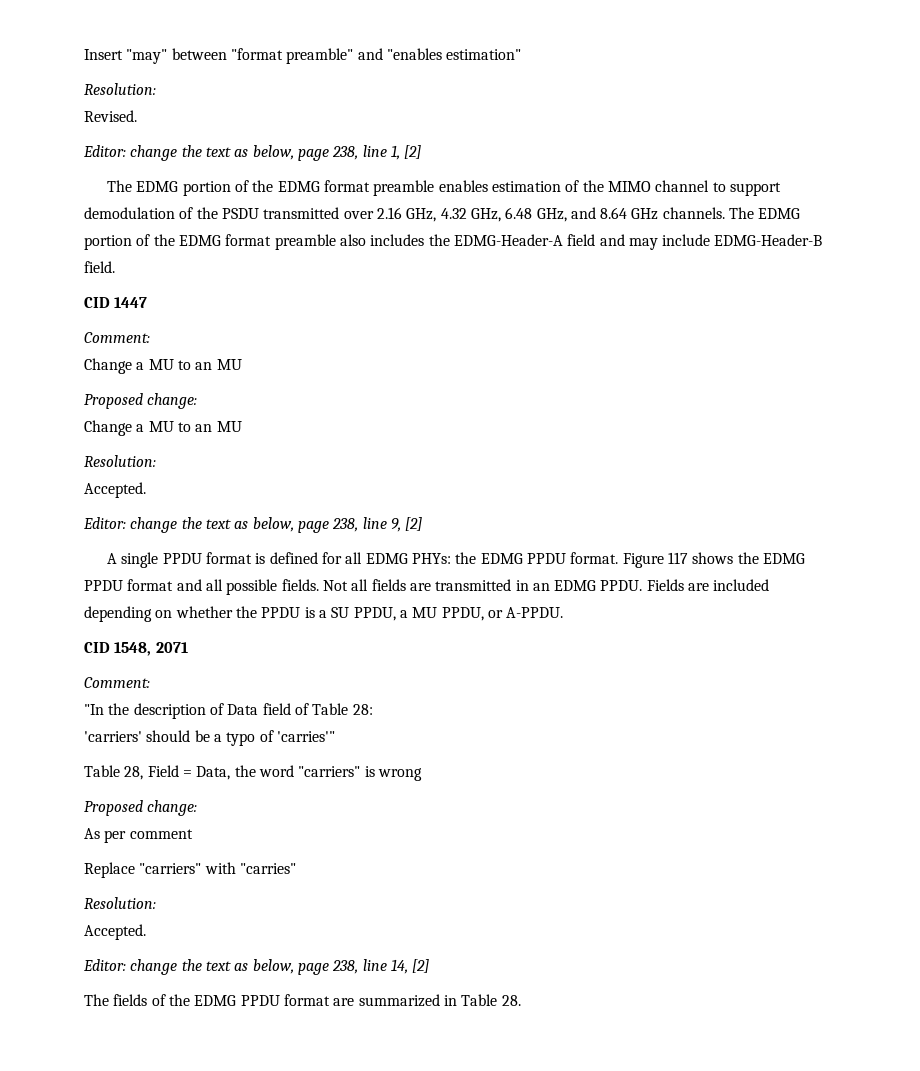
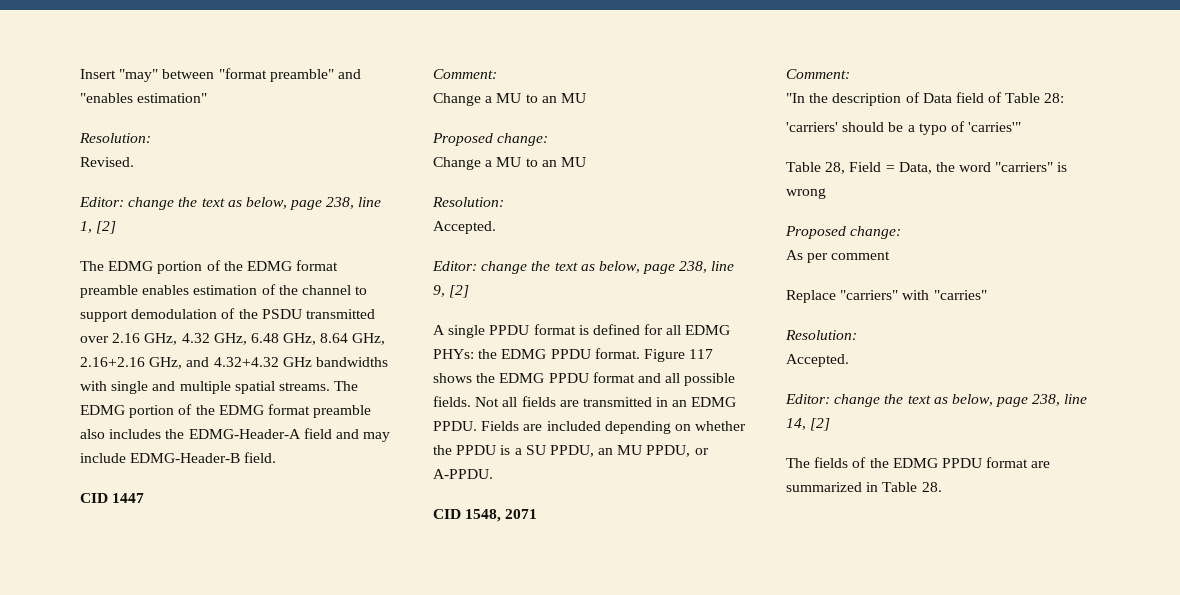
[607,181,651,192] MIMO -> (298, 290) none
[570,207,725,220] and 8.64 GHz channels. -> [320,333,386,345] [80,357,388,369] [80,381,330,394] 8.64 GHz, 2.16+2.16 GHz, and 4.32+4.32 GHz bandwidths with single and multiple spatial streams.
[399,610,408,618] a -> [598,448,614,455] an

